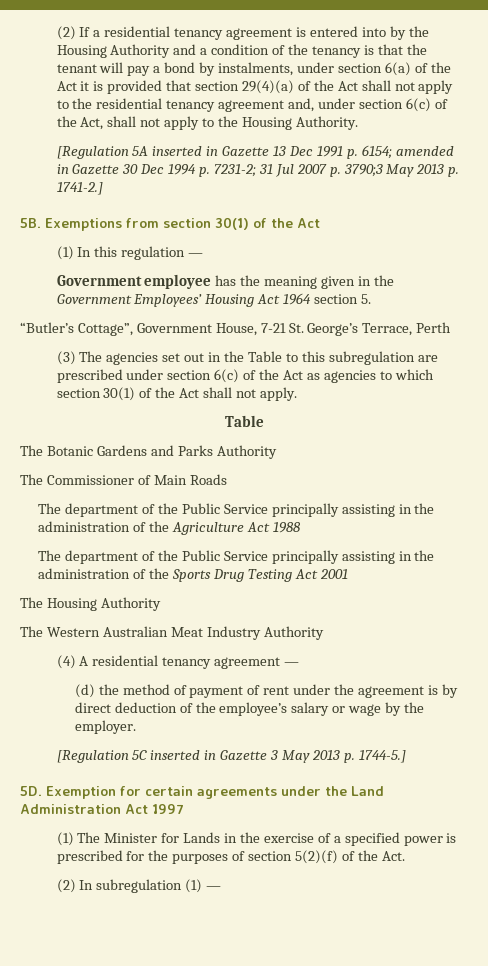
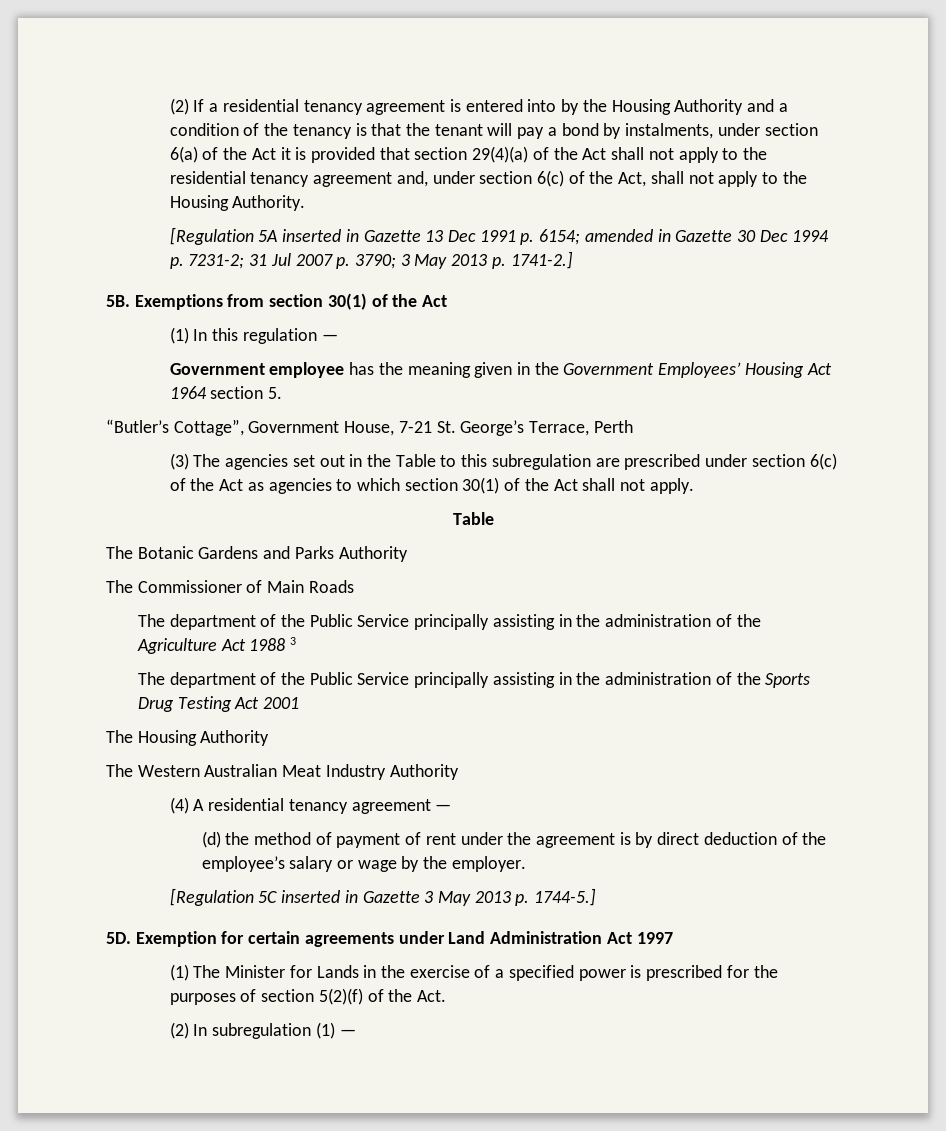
[343,164,383,177] 3790;3 -> [355,254,410,269] 3790; 3
(301, 527) none -> [290,637,297,645] 3
[325,786,347,796] the -> (445, 937) none

